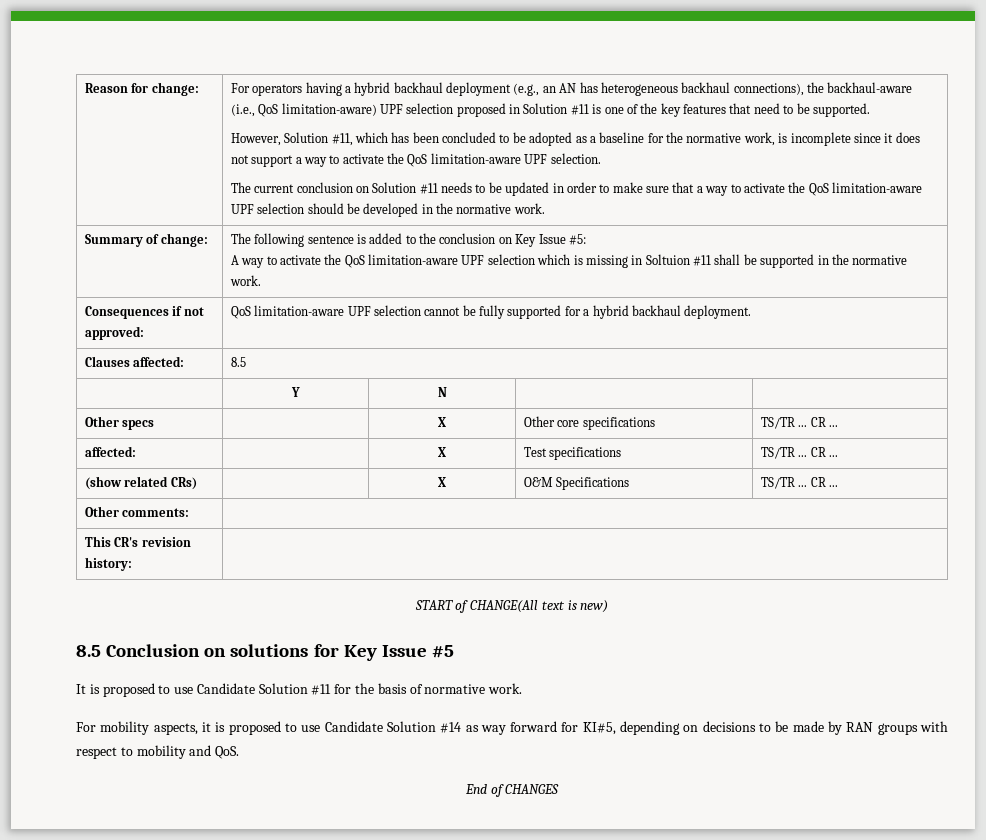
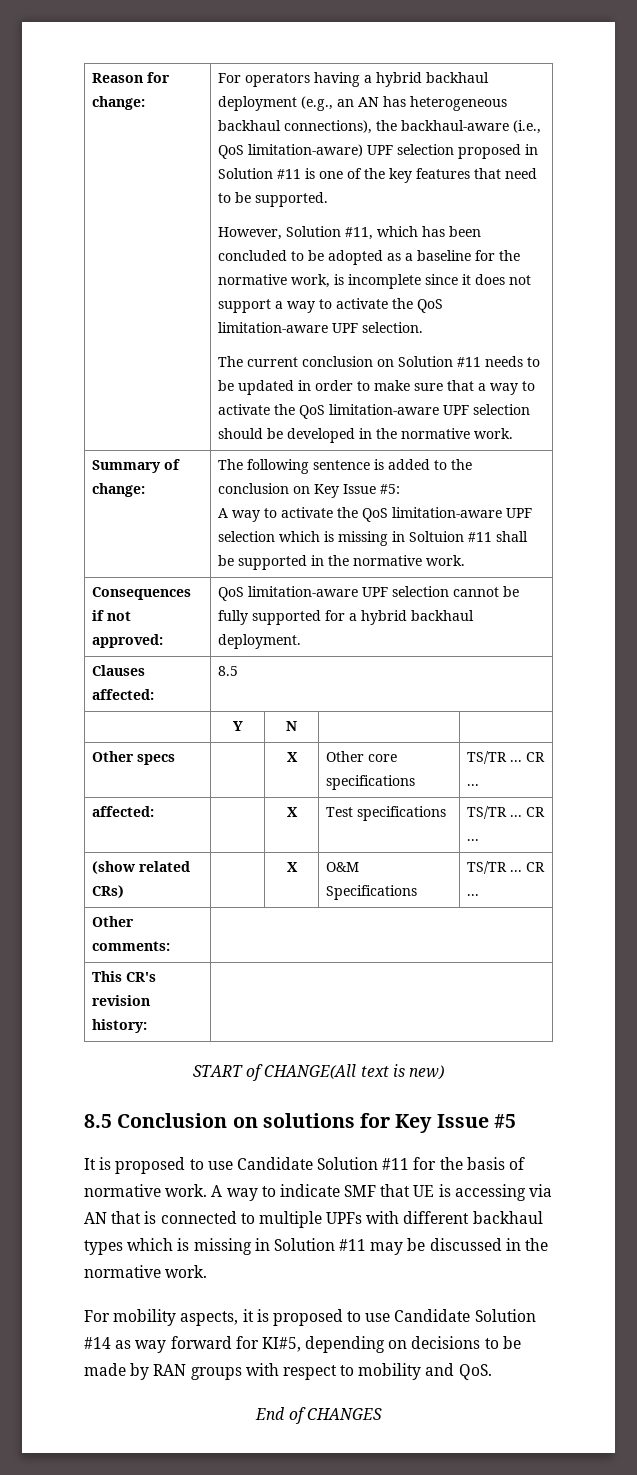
(523, 688) none -> [211,1184,553,1201] [84,1211,543,1228] [84,1238,549,1255] [84,1265,208,1278] A way to indicate SMF that UE is accessing via AN that is connected to multiple UPFs with different backhaul types which is missing in Solution #11 may be discussed in the normative work.

